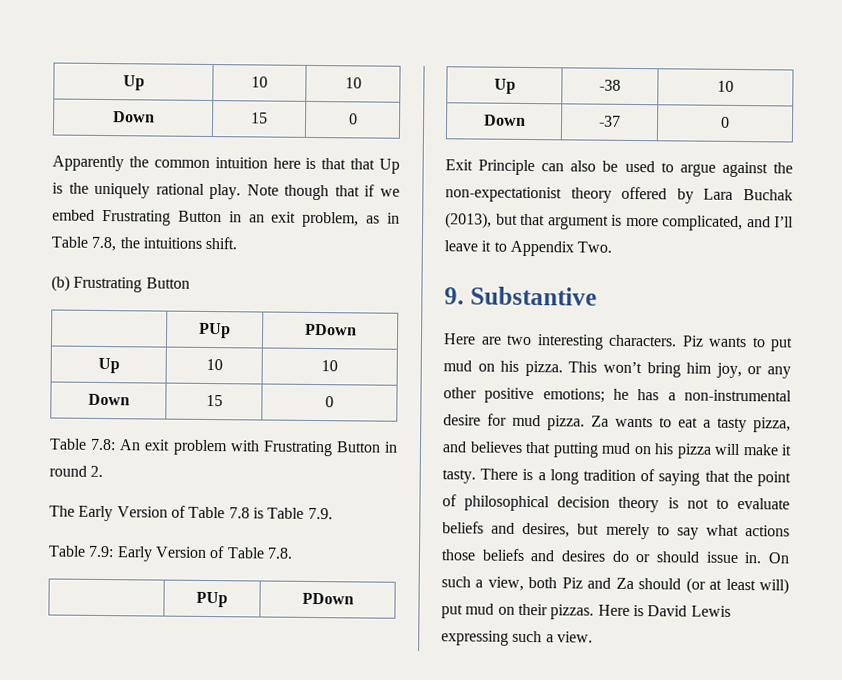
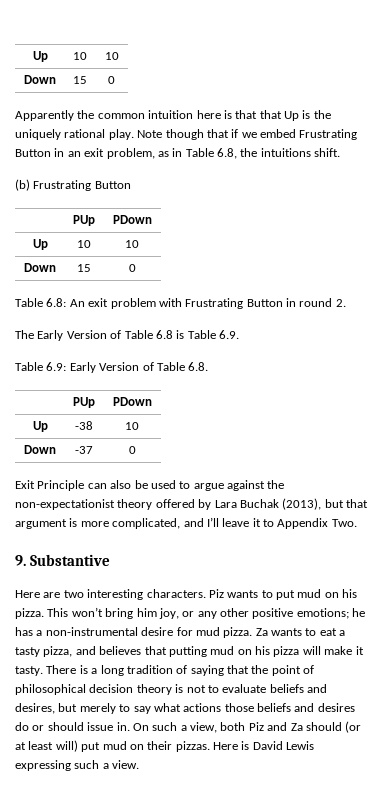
[91,236,117,252] 7.8, -> [217,148,237,159] 6.8,
[90,438,117,451] 7.8: -> [46,298,67,307] 6.8:
[228,507,250,519] 7.8 -> [155,330,173,339] 6.8
[307,507,333,520] [48,545,293,562] 7.9. // Table 7.9: Early Version of Table 7.8. -> [219,330,239,339] [15,362,209,373] 6.9. // Table 6.9: Early Version of Table 6.8.

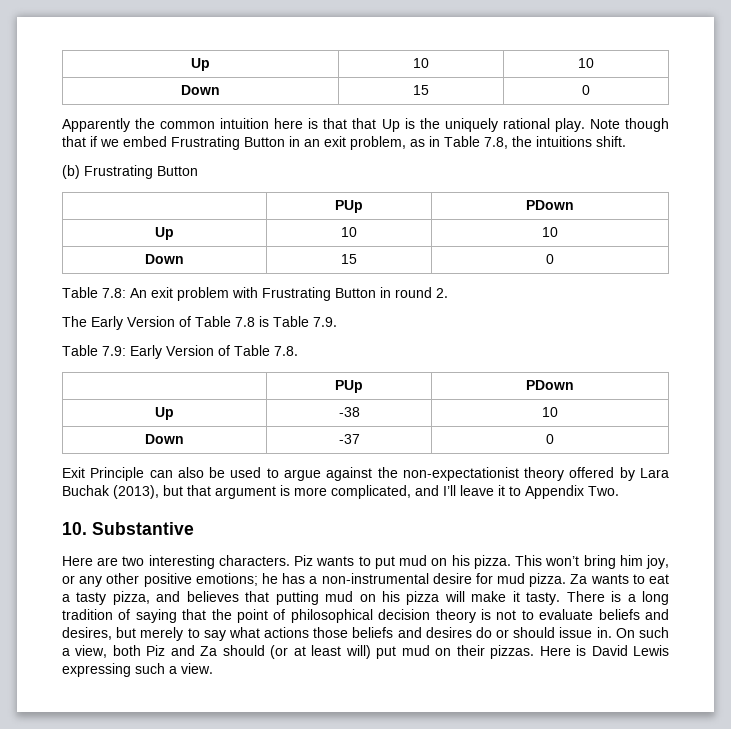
[217,148,237,159] 6.8, -> [484,137,508,149] 7.8,
[46,298,67,307] 6.8: -> [102,288,126,298] 7.8:
[155,330,173,339] 6.8 -> [235,317,255,327] 7.8
[219,330,239,339] [15,362,209,373] 6.9. // Table 6.9: Early Version of Table 6.8. -> [313,317,337,327] [62,345,298,359] 7.9. // Table 7.9: Early Version of Table 7.8.
[15,555,26,566] 9. -> [62,522,87,535] 10.

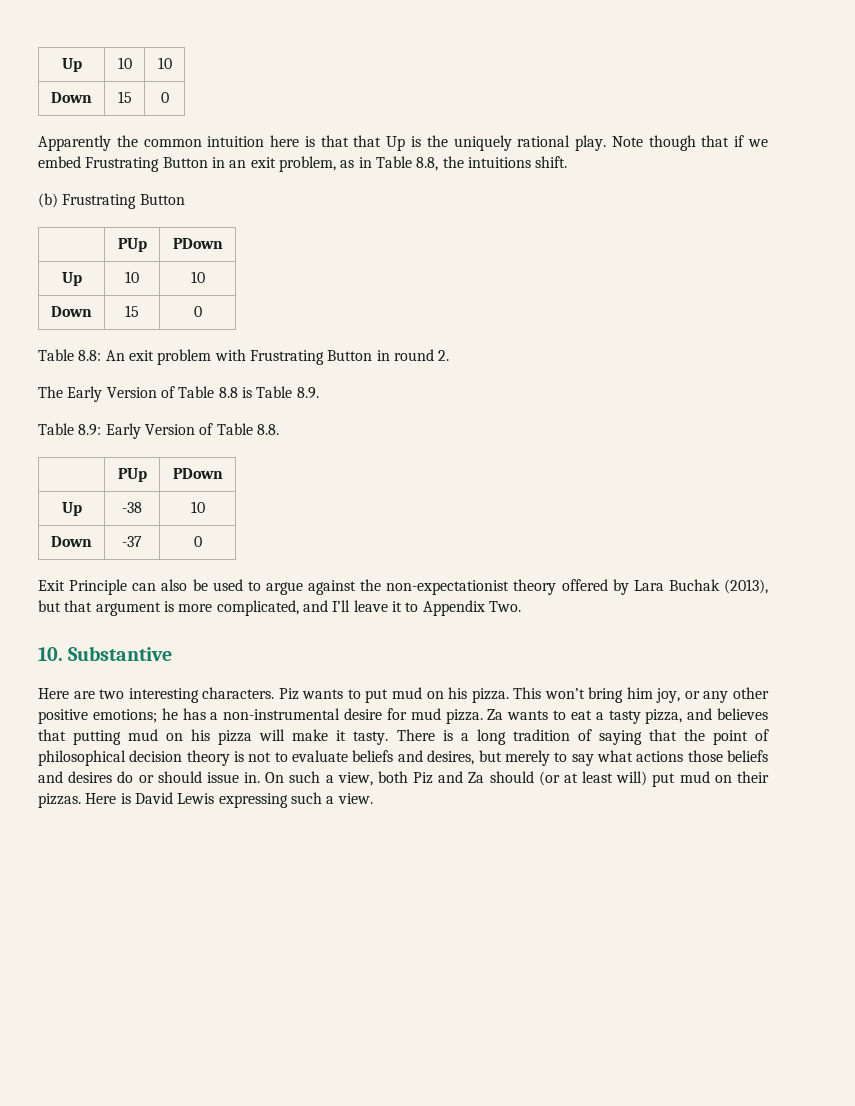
[484,137,508,149] 7.8, -> [416,157,439,171] 8.8,
[102,288,126,298] 7.8: -> [78,350,102,361] 8.8:
[235,317,255,327] 7.8 -> [218,387,238,398] 8.8
[313,317,337,327] [62,345,298,359] 7.9. // Table 7.9: Early Version of Table 7.8. -> [296,387,319,399] [38,423,279,439] 8.9. // Table 8.9: Early Version of Table 8.8.

